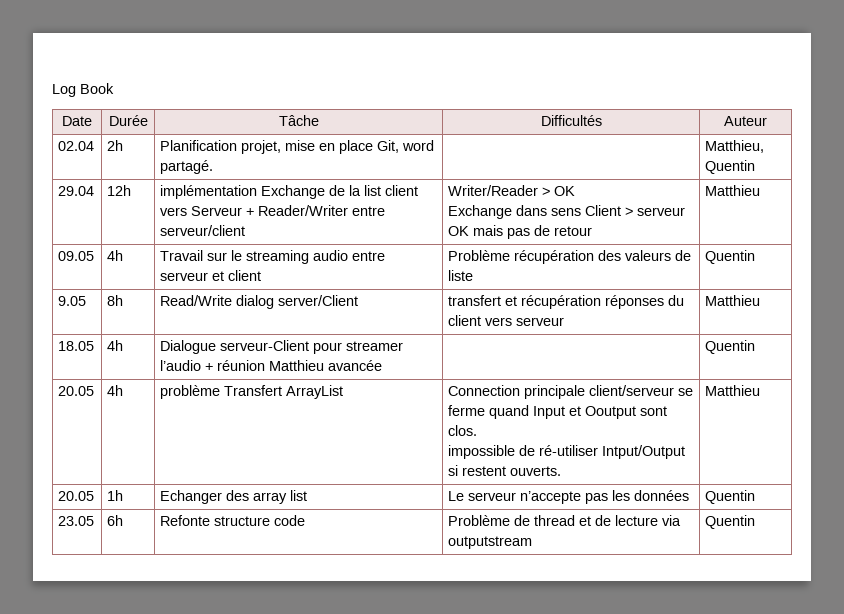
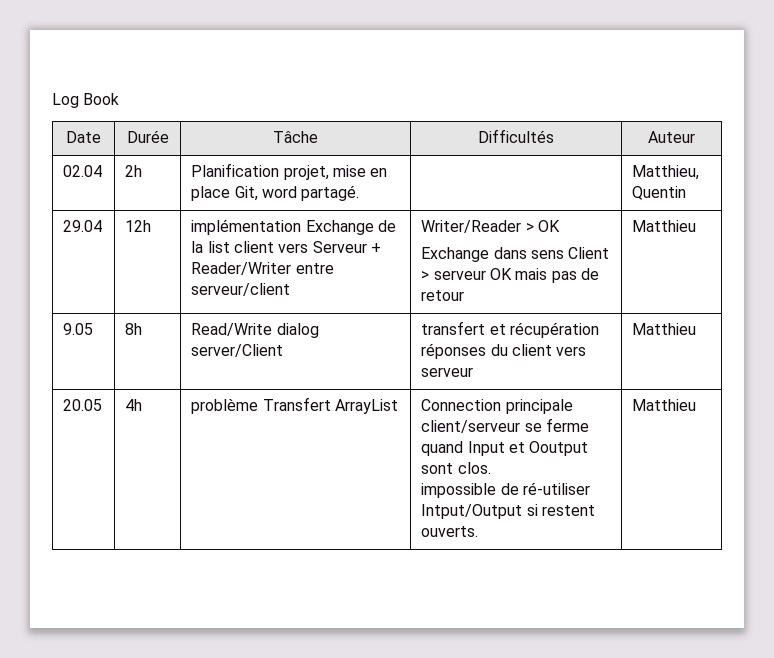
[58,251,95,261] [107,250,124,261] [160,250,386,264] [160,270,262,281] [448,250,692,264] [448,270,474,281] [705,250,756,264] // 09.05 | 4h | Travail sur le streaming audio entre serveur et client | Problème récupération des valeurs de liste | Quentin -> (697, 226) none
[58,341,95,351] [107,340,124,351] [160,340,404,354] [160,360,383,371] [705,340,756,354] // 18.05 | 4h | Dialogue serveur-Client pour streamer l’audio + réunion Matthieu avancée | | Quentin -> (697, 329) none
[58,491,95,501] [107,490,124,501] [160,490,308,504] [448,490,690,504] [705,490,756,504] [58,516,95,526] [107,515,124,526] [160,515,306,526] [448,515,682,526] [448,536,533,549] [705,515,756,529] // 20.05 | 1h | Echanger des array list | Le serveur n’accepte pas les données | Quentin // 23.05 | 6h | Refonte structure code | Problème de thread et de lecture via outputstream | Quentin -> (697, 405) none

